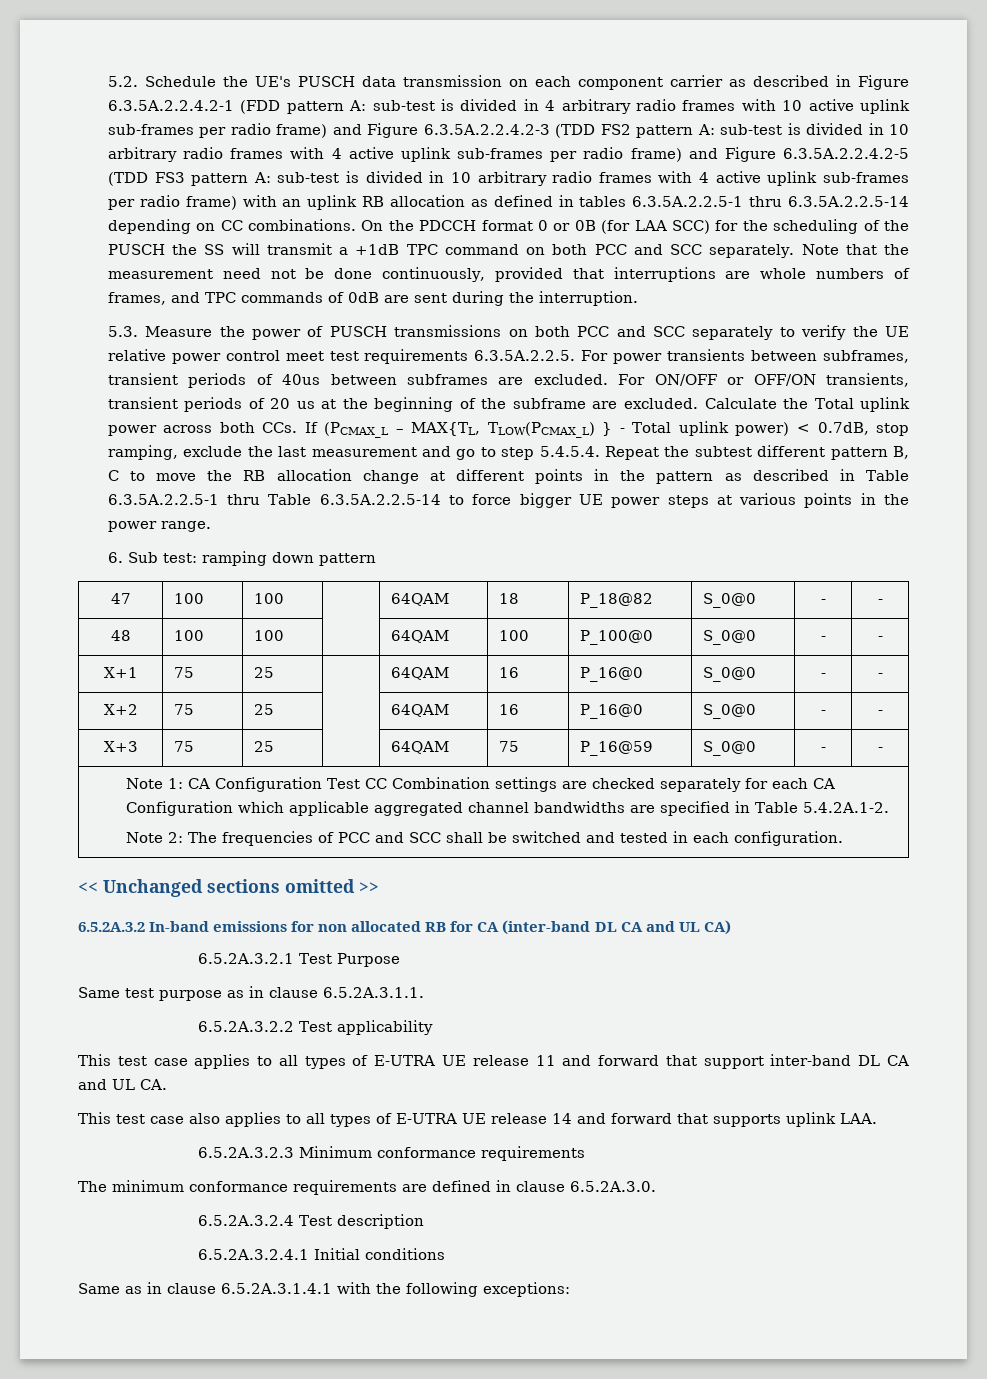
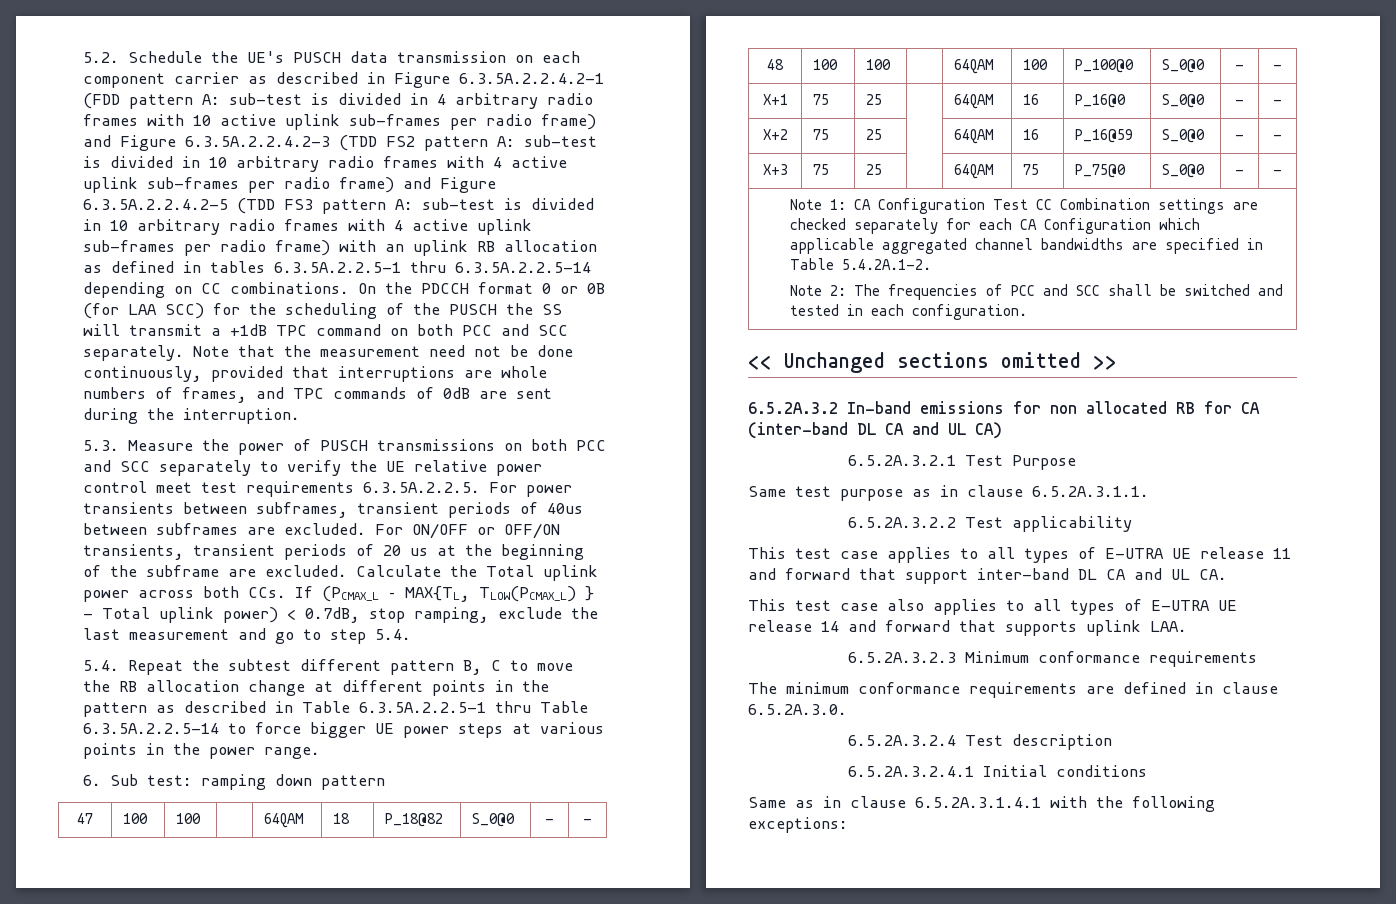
[539,446,600,457] 5.4.5.4. -> [375,629,412,640] [83,660,120,671] 5.4. // 5.4.
[579,704,643,719] P_16@0 -> [1074,129,1133,143] P_16@59
[579,741,653,756] P_16@59 -> [1074,164,1126,178] P_75@0

